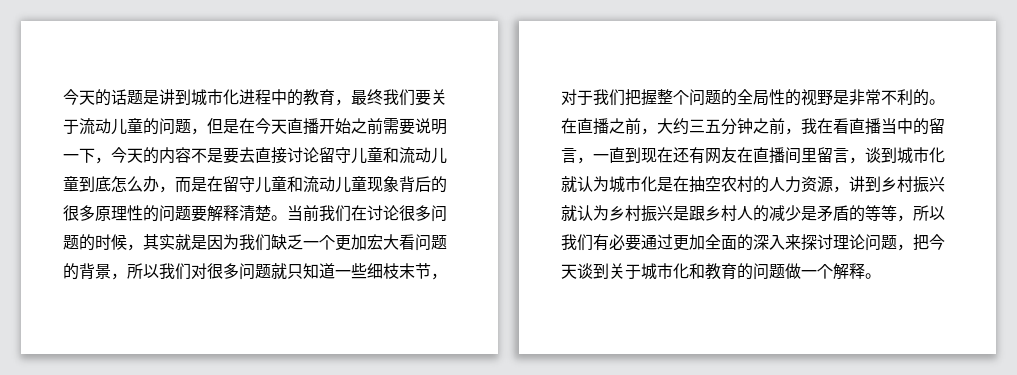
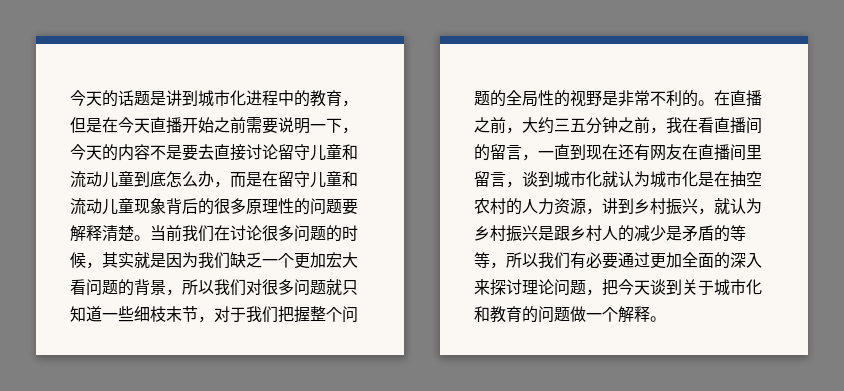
[351,89,447,106] [63,118,207,135] 最终我们要关于流动儿童的问题， -> (358, 103) none
[881,118,913,134] 当中 -> [746,117,762,134] 间
(945, 184) none -> [698,208,714,215] ，

